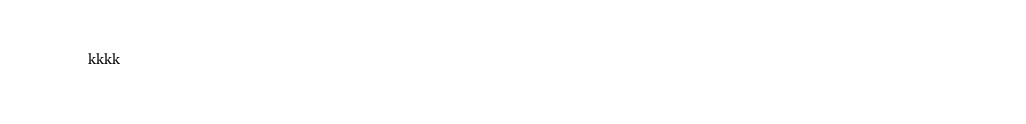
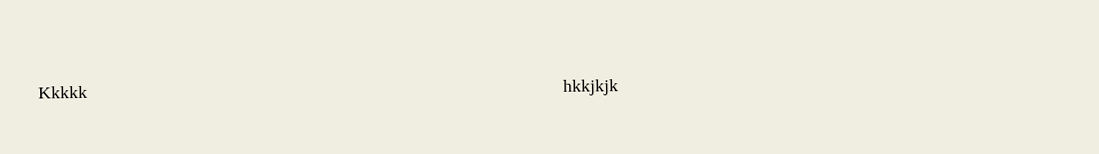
[88,53,121,64] kkkk -> [38,85,88,99] [563,79,619,96] Kkkkk // hkkjkjk

